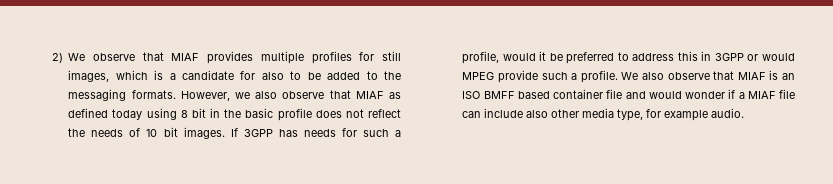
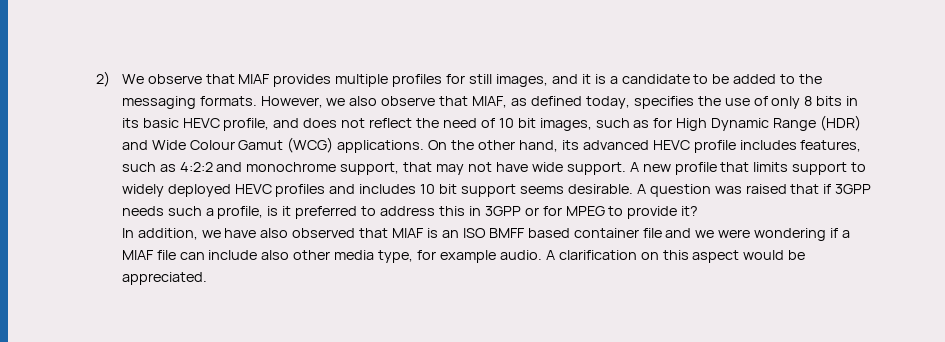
[115,70,148,80] which -> [551,74,591,84] and it
[240,71,284,80] for also -> (690, 79) none
[355,91,384,99] MIAF -> [472,96,508,108] MIAF,
[112,108,312,121] today using 8 bit in the basic profile -> [585,96,859,109] [121,118,300,131] today, specifies the use of only 8 bits in its basic HEVC profile, and
[91,129,124,137] needs -> [442,118,477,128] need
[183,127,402,139] [462,51,563,64] images. If 3GPP has needs for such a profile, would it be -> [539,115,862,131] [121,137,862,153] [121,162,867,175] [121,184,872,197] [121,206,292,219] images, such as for High Dynamic Range (HDR) and Wide Colour Gamut (WCG) applications. On the other hand, its advanced HEVC profile includes features, such as 4:2:2 and monochrome support, that may not have wide support. A new profile that limits support to widely deployed HEVC profiles and includes 10 bit support seems desirable. A question was raised that if 3GPP needs such a profile, is it
[762,53,795,61] [462,70,710,83] would MPEG provide such a profile. We also observe -> [542,206,699,219] [121,228,356,240] for MPEG to provide it? // In addition, we have also observed
[648,91,726,99] would wonder -> [695,228,827,241] we were wondering
(745, 113) none -> [545,250,806,263] [121,272,207,285] A clarification on this aspect would be appreciated.

